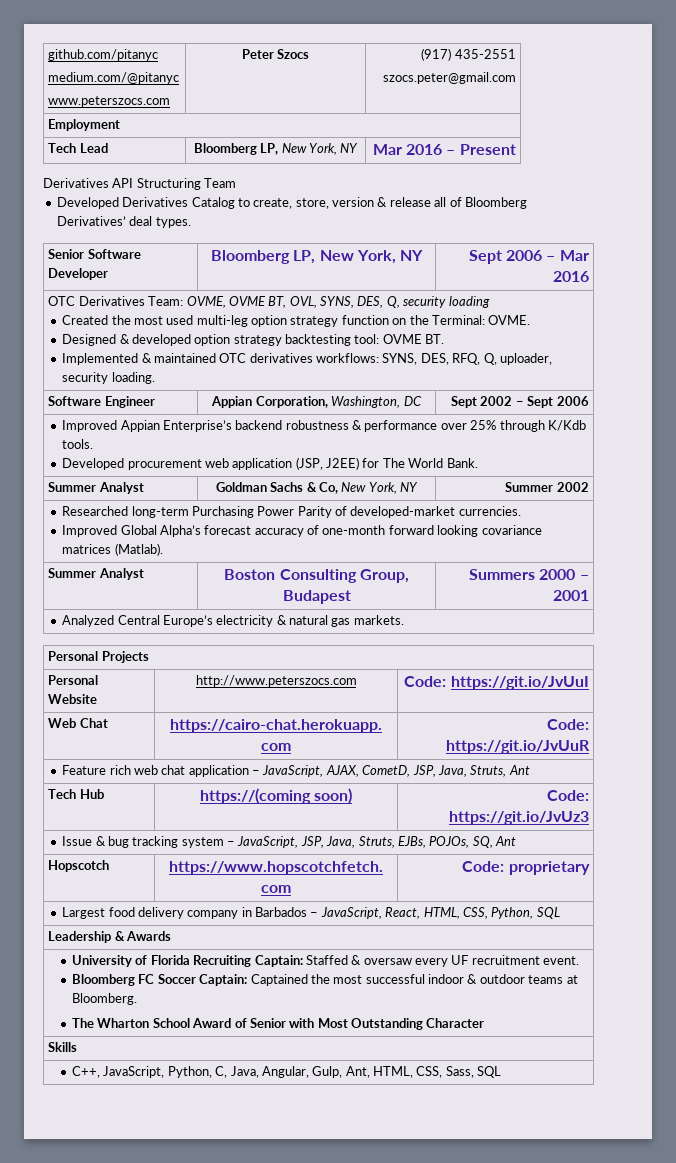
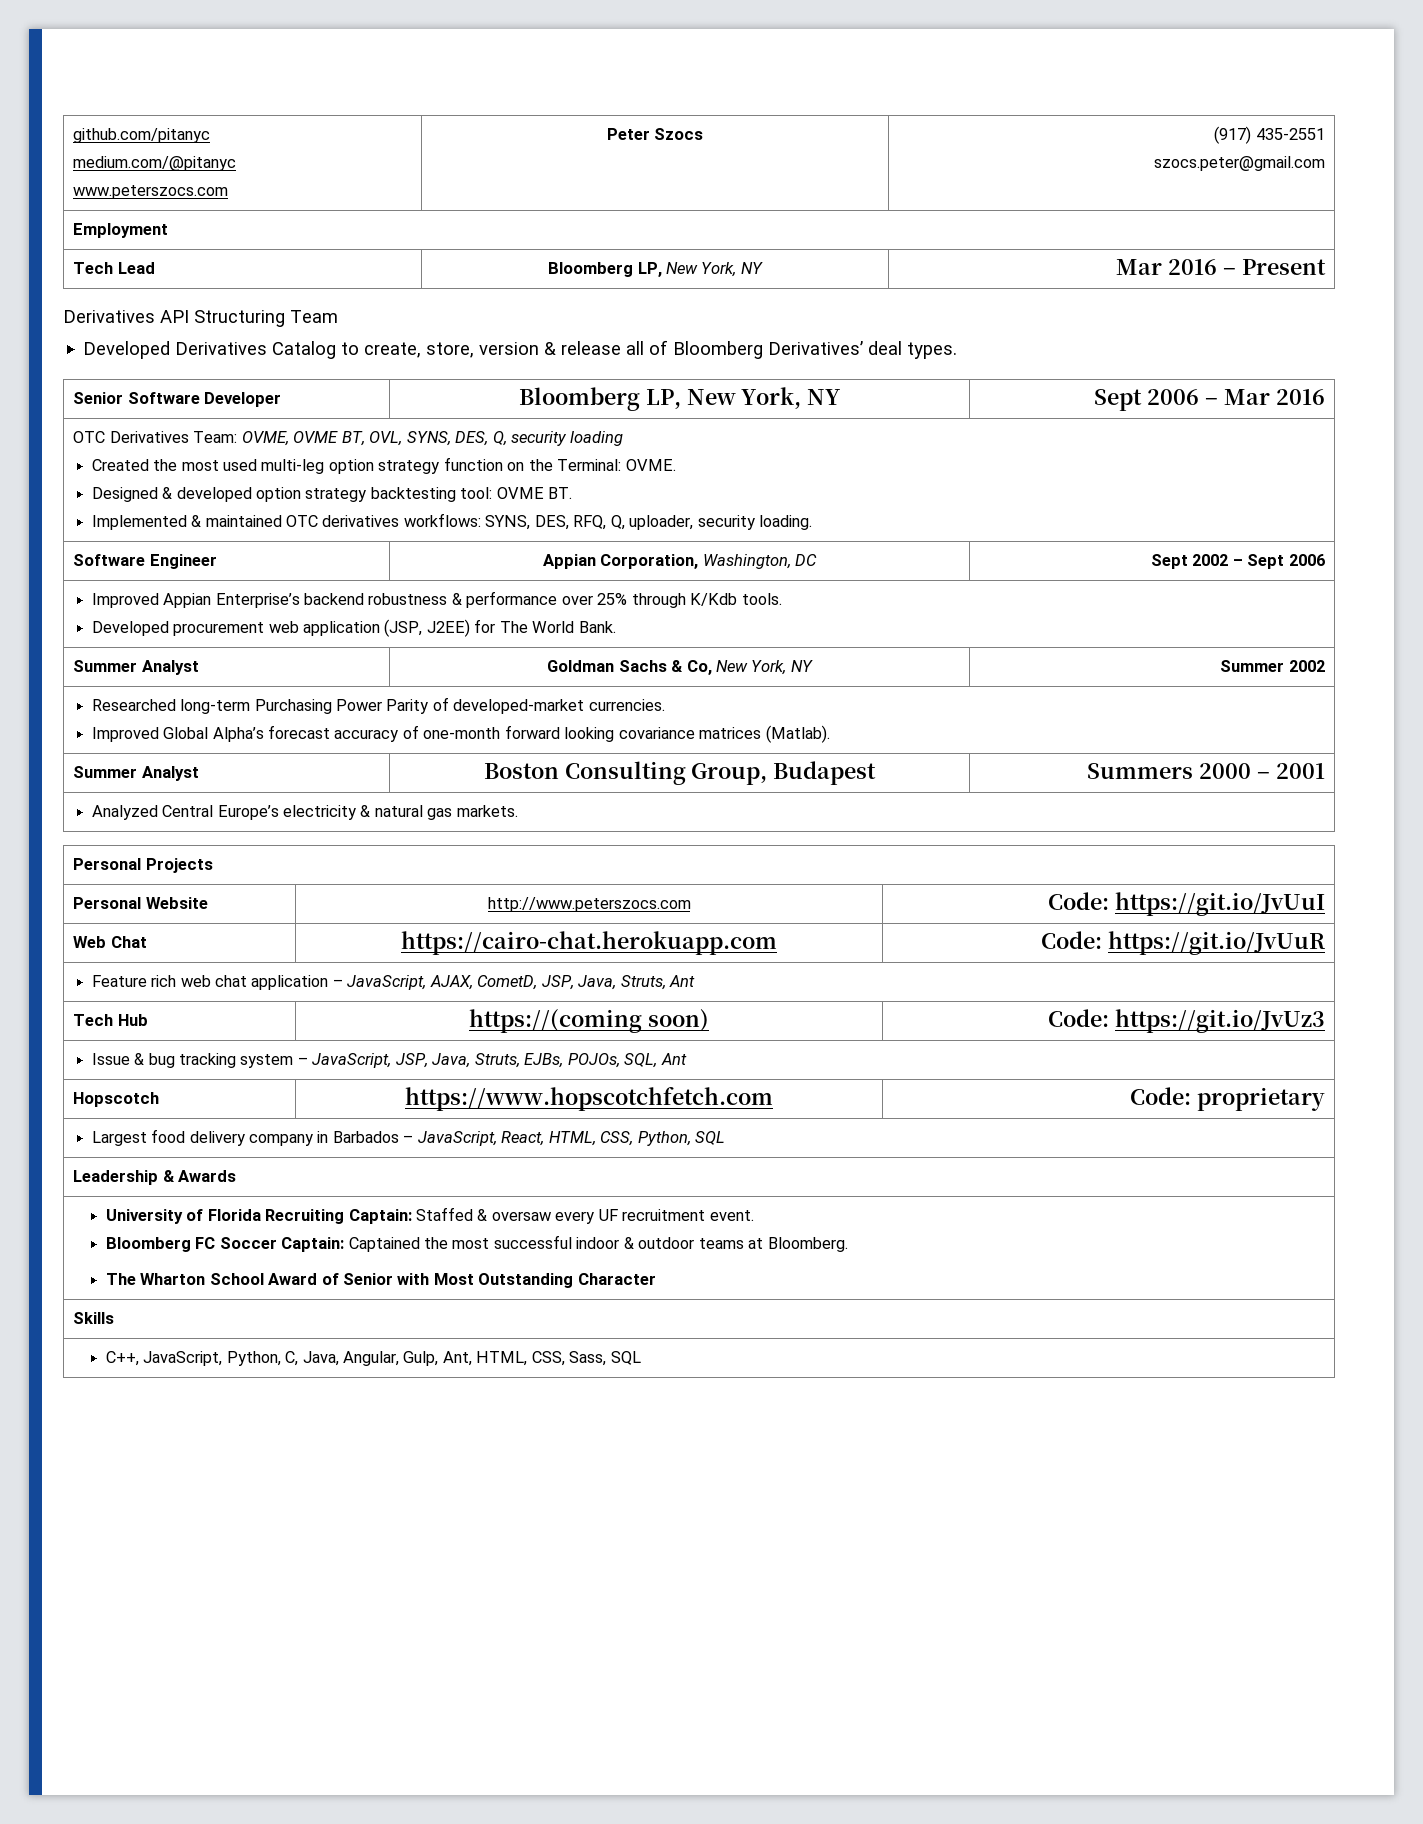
[472,836,493,848] SQ, -> [624,1053,658,1068] SQL,

